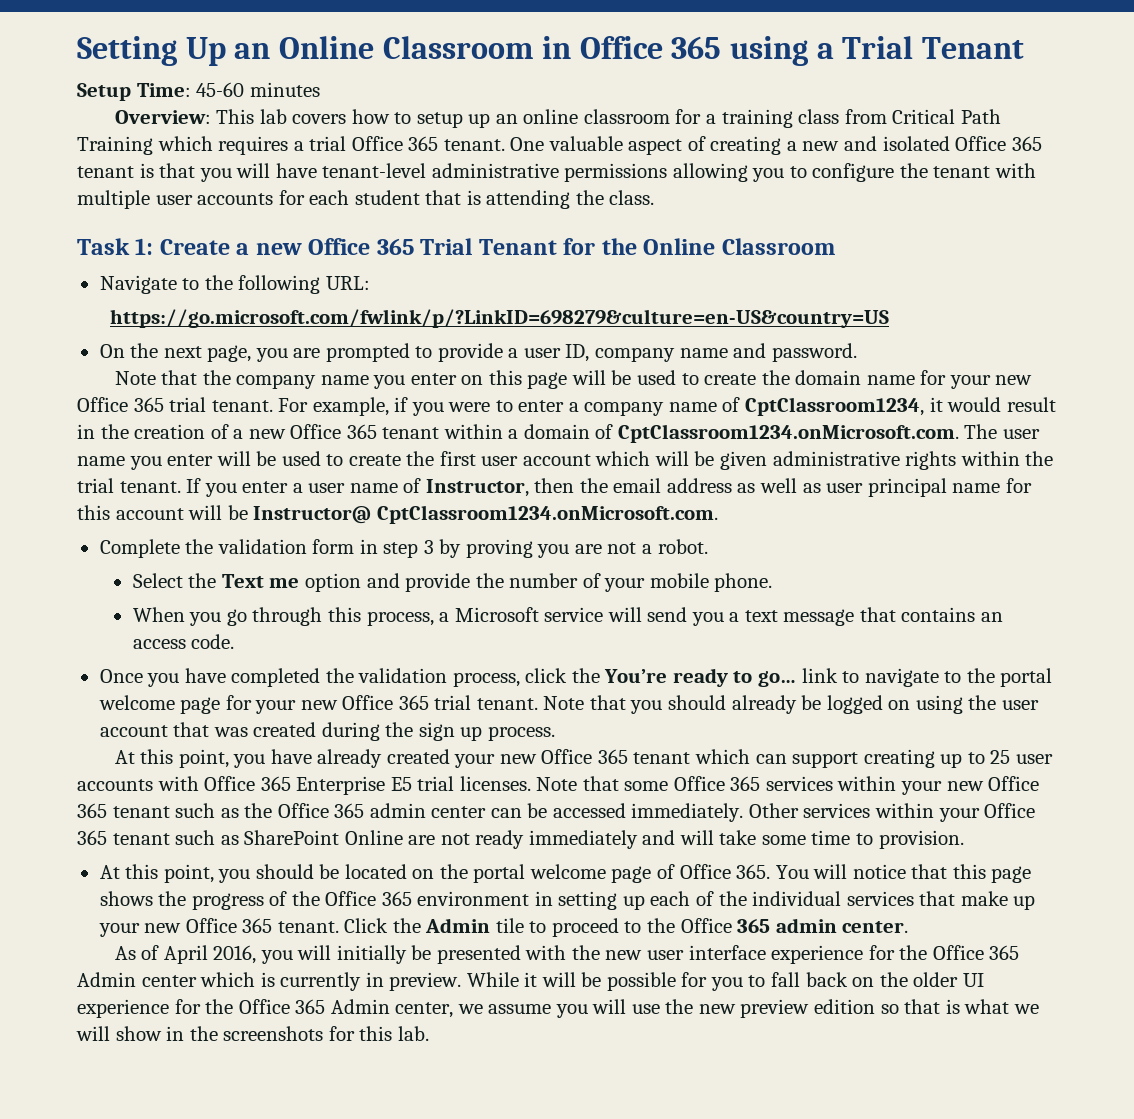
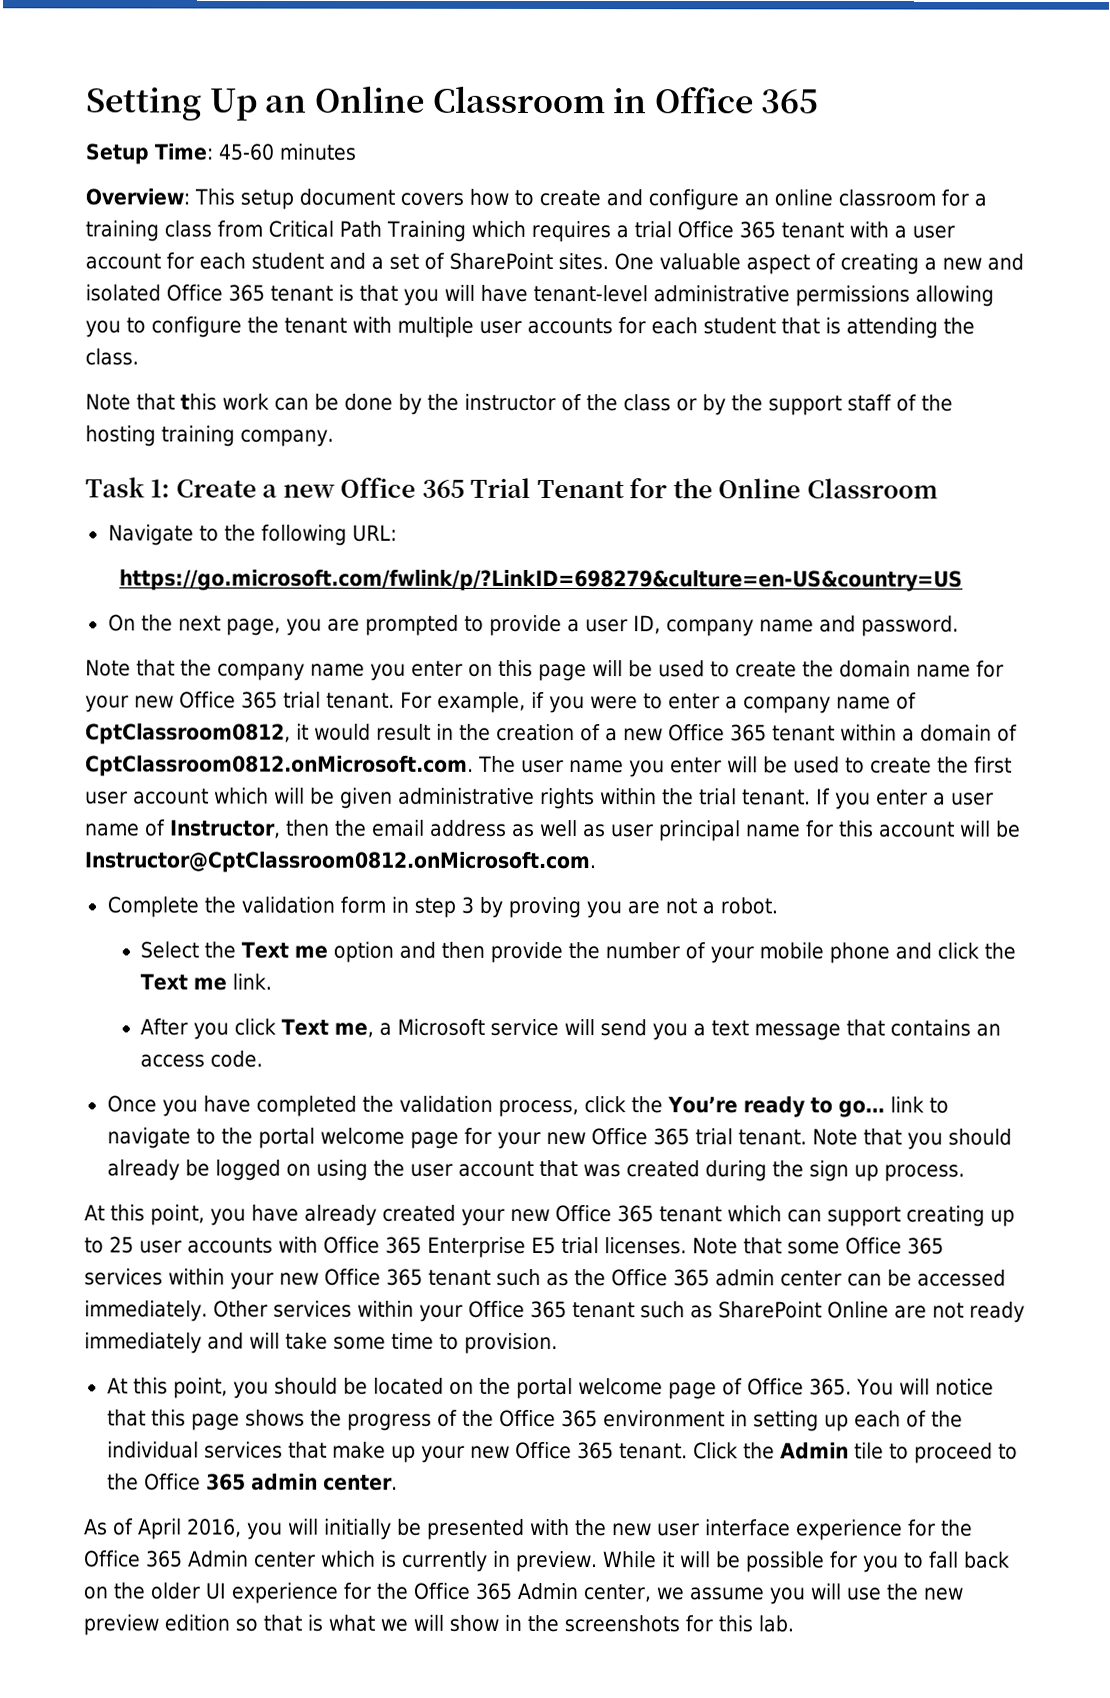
[730,36,1025,66] using a Trial Tenant -> (820, 101) none
[259,109,287,124] lab -> [240,188,395,210] setup document
[416,112,491,128] setup up -> [539,189,739,211] create and configure
[443,139,505,151] tenant. -> [780,221,955,239] [85,252,609,271] tenant with a user account for each student and a set of SharePoint sites.
(655, 197) none -> [85,393,953,416] [85,425,334,447] // Note that this work can be done by the instructor of the class or by the support staff of the hosting training company.
[745,397,925,416] CptClassroom1234, -> [85,723,291,745] CptClassroom0812,
[617,424,959,443] CptClassroom1234.onMicrosoft.com. -> [85,755,474,777] CptClassroom0812.onMicrosoft.com.
[253,505,718,524] Instructor@ CptClassroom1234.onMicrosoft.com. -> [84,851,596,874] Instructor@CptClassroom0812.onMicrosoft.com.
(400, 580) none -> [441,941,486,959] then
[714,573,773,592] [132,607,434,626] phone. // When you go through this process, -> [829,942,1017,964] [140,973,273,991] [140,1018,375,1040] phone and click the Text me link. // After you click Text me,

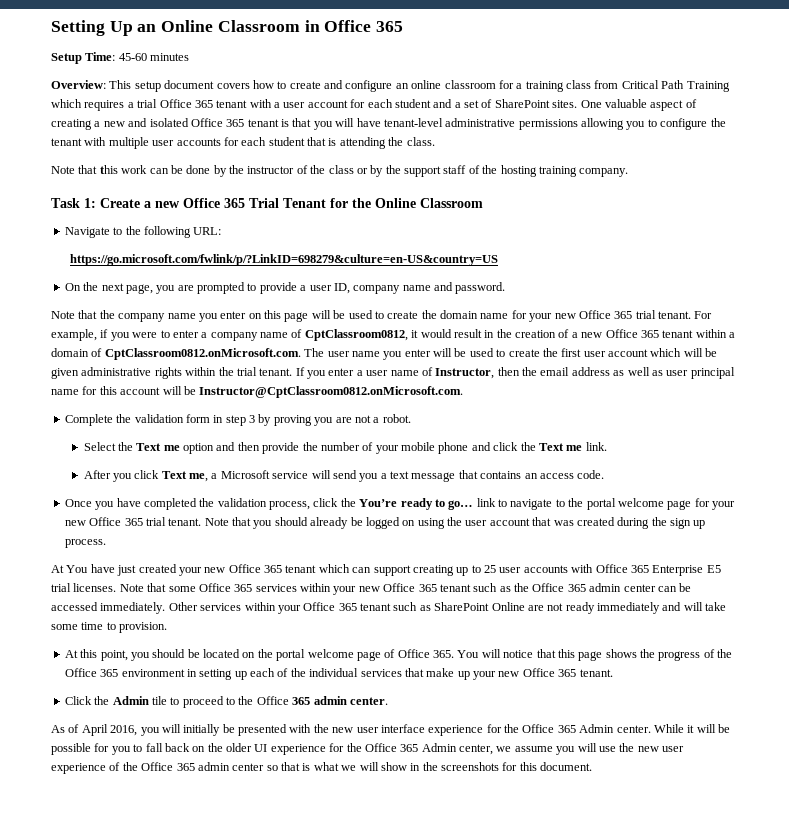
[110,1204,377,1226] this point, you have already -> [66,564,137,576] You have just
(688, 1451) none -> (613, 673) //
[253,1550,598,1573] center which is currently in preview. -> [616,725,651,733] center.
[83,1614,230,1636] preview edition -> [662,746,684,752] [51,762,265,774] user experience of the Office 365 admin center
[758,1615,794,1633] lab. -> [540,762,593,771] document.

